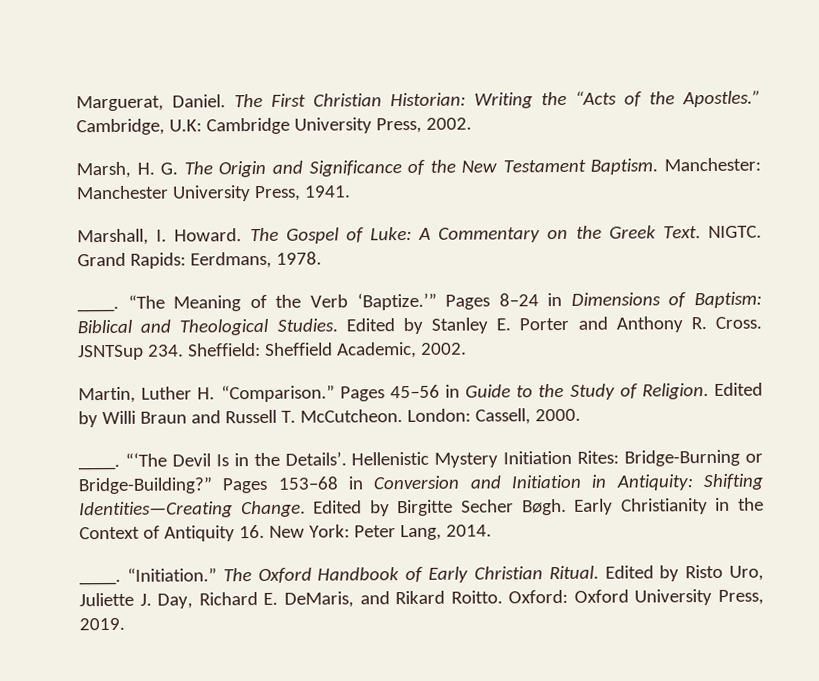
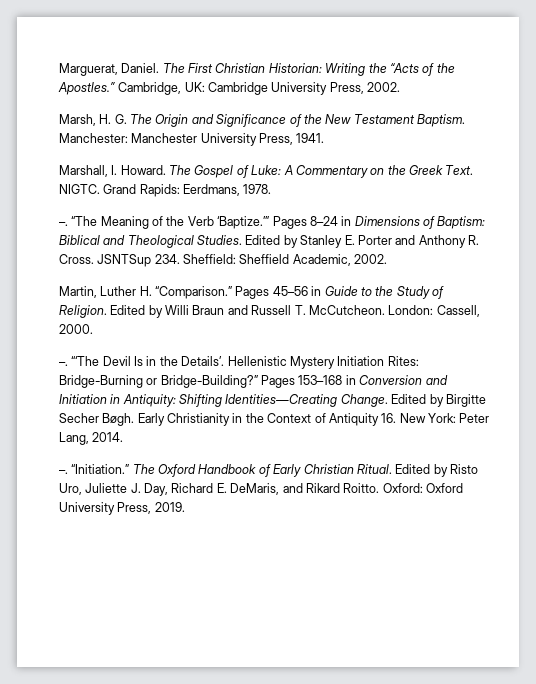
[169,119,203,132] U.K: -> [184,82,205,92] UK:
[77,305,120,313] ____. -> [58,222,68,226] –.
[78,463,121,471] ____. -> [58,362,68,366] –.
[277,476,338,490] 153–68 -> [298,375,343,385] 153–168
[79,578,122,586] ____. -> [58,470,68,474] –.

